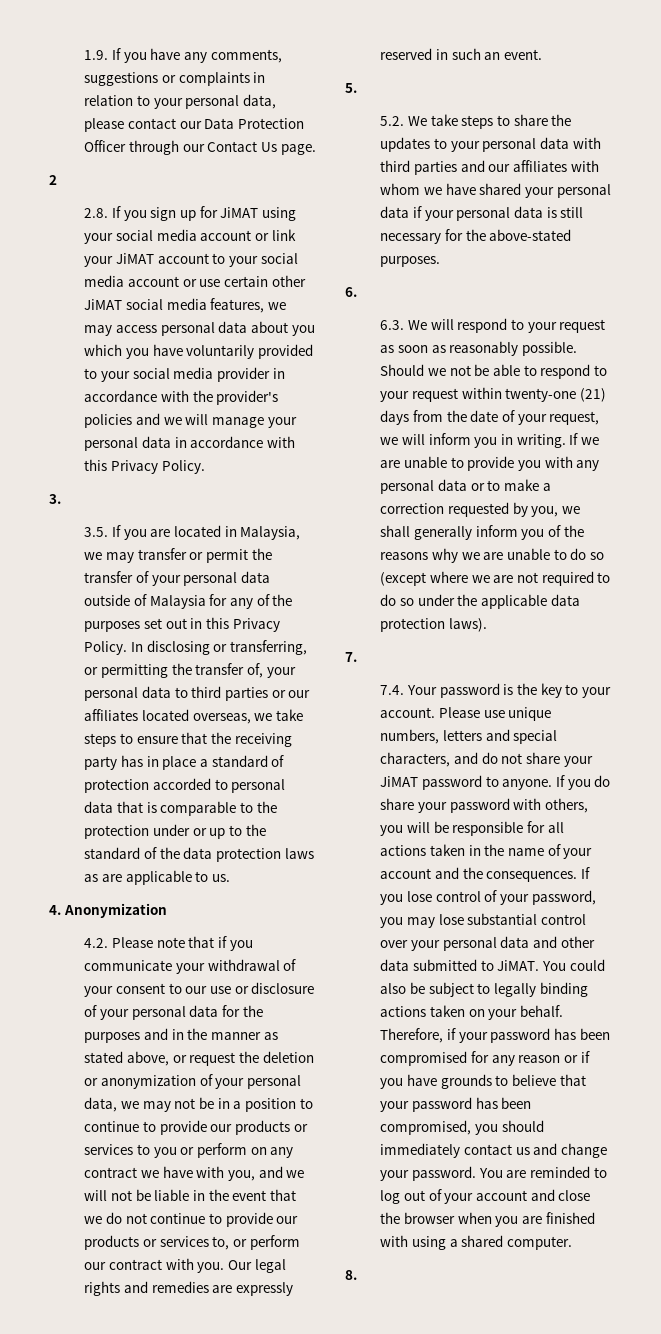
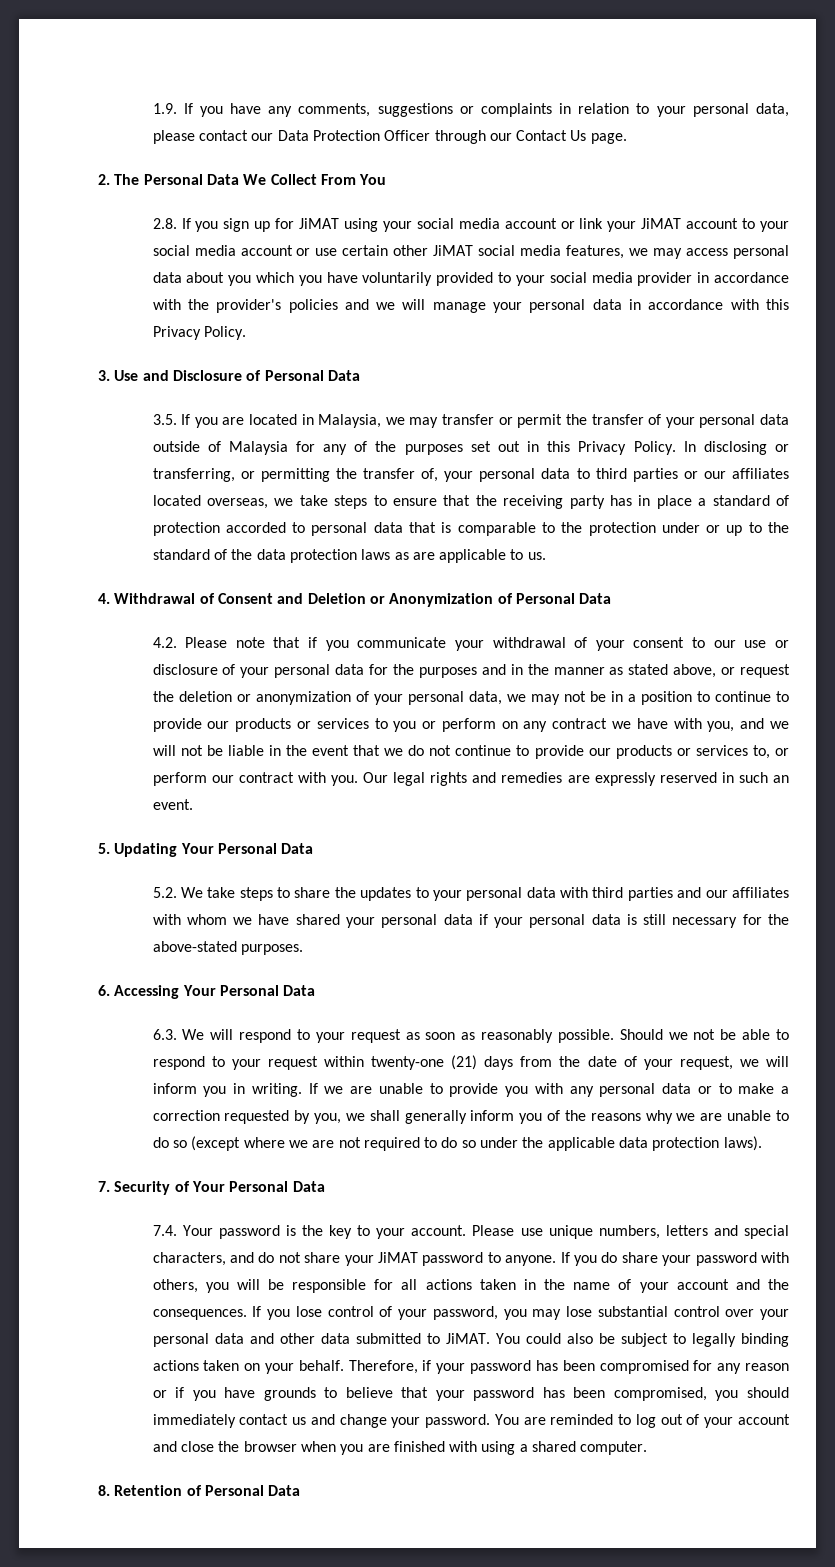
[49,175,57,185] 2 -> [98,174,387,185] 2. The Personal Data We Collect From You
(61, 499) none -> [114,370,360,381] Use and Disclosure of Personal Data
[63,903,167,918] Anonymization -> [114,593,612,607] Withdrawal of Consent and Deletion or Anonymization of Personal Data
(357, 88) none -> [114,843,314,857] Updating Your Personal Data
(357, 292) none -> [114,985,316,999] Accessing Your Personal Data
(357, 657) none -> [114,1181,325,1195] Security of Your Personal Data
(357, 1275) none -> [114,1485,301,1496] Retention of Personal Data

